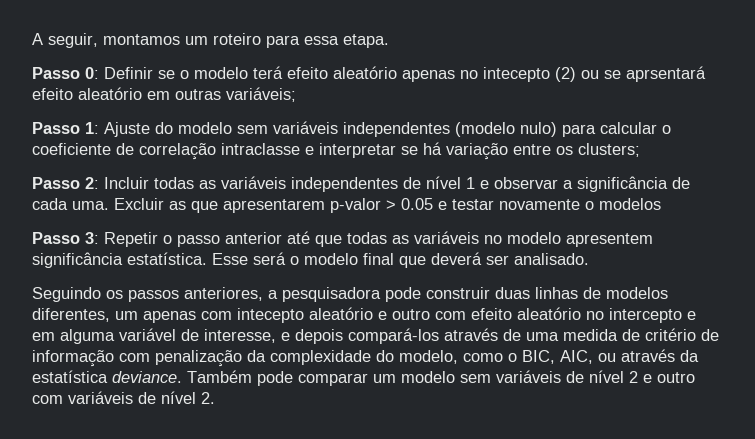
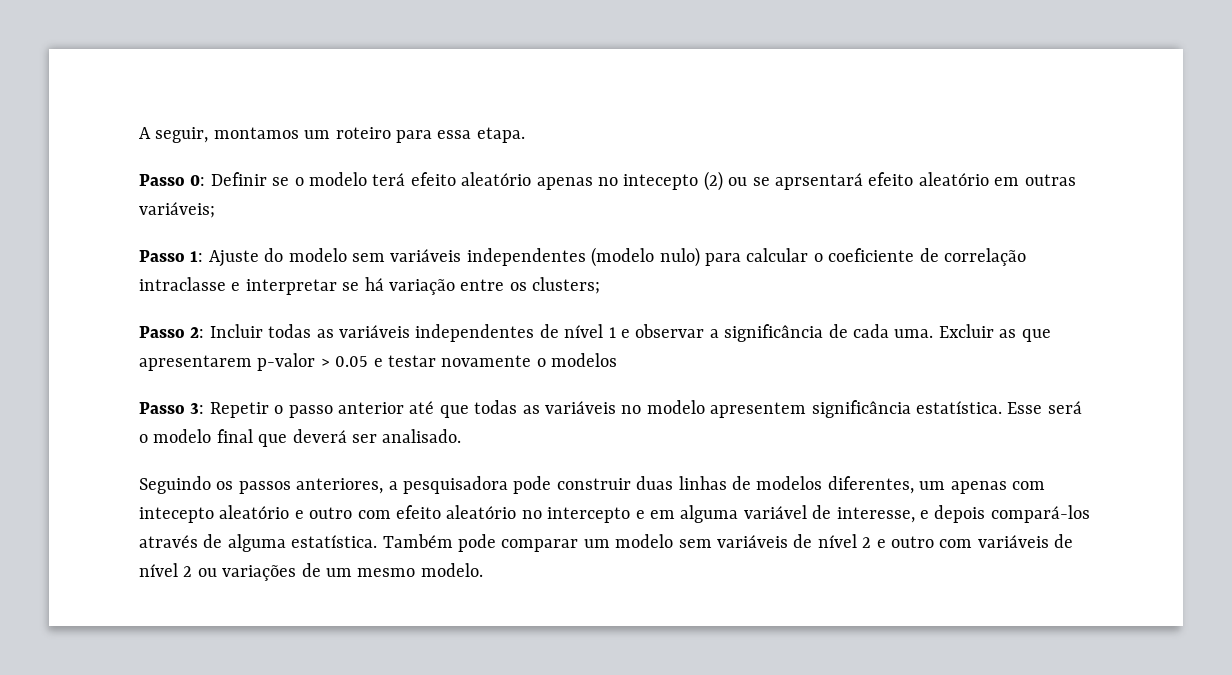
[526,328,719,341] [32,349,699,367] [32,370,182,383] uma medida de critério de informação com penalização da complexidade do modelo, como o BIC, AIC, ou através da estatística deviance. -> [227,534,378,552] alguma estatística.
[201,392,215,404] 2. -> [183,563,483,581] 2 ou variações de um mesmo modelo.

